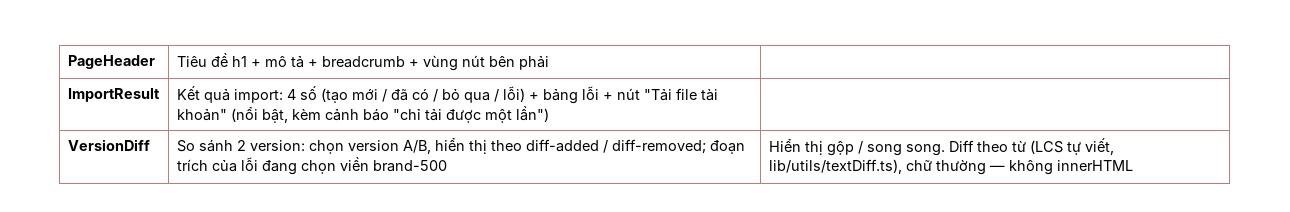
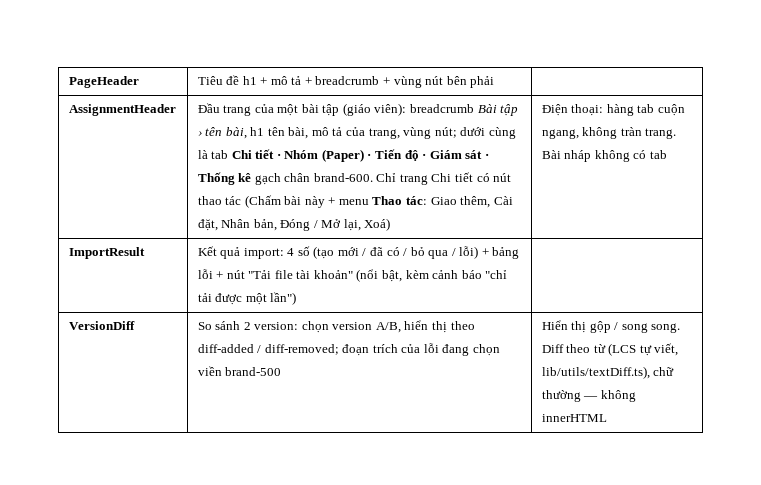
(549, 63) none -> [68,104,176,116] [197,103,519,116] [197,127,516,139] [197,149,489,162] [197,172,512,185] [197,195,513,208] [197,218,391,231] [541,104,685,116] [541,127,677,139] [541,150,667,162] // AssignmentHeader | Đầu trang của một bài tập (giáo viên): breadcrumb Bài tập › tên bài, h1 tên bài, mô tả của trang, vùng nút; dưới cùng là tab Chi tiết · Nhóm (Paper) · Tiến độ · Giám sát · Thống kê gạch chân brand-600. Chỉ trang Chi tiết có nút thao tác (Chấm bài này + menu Thao tác: Giao thêm, Cài đặt, Nhân bản, Đóng / Mở lại, Xoá) | Điện thoại: hàng tab cuộn ngang, không tràn trang. Bài nháp không có tab

